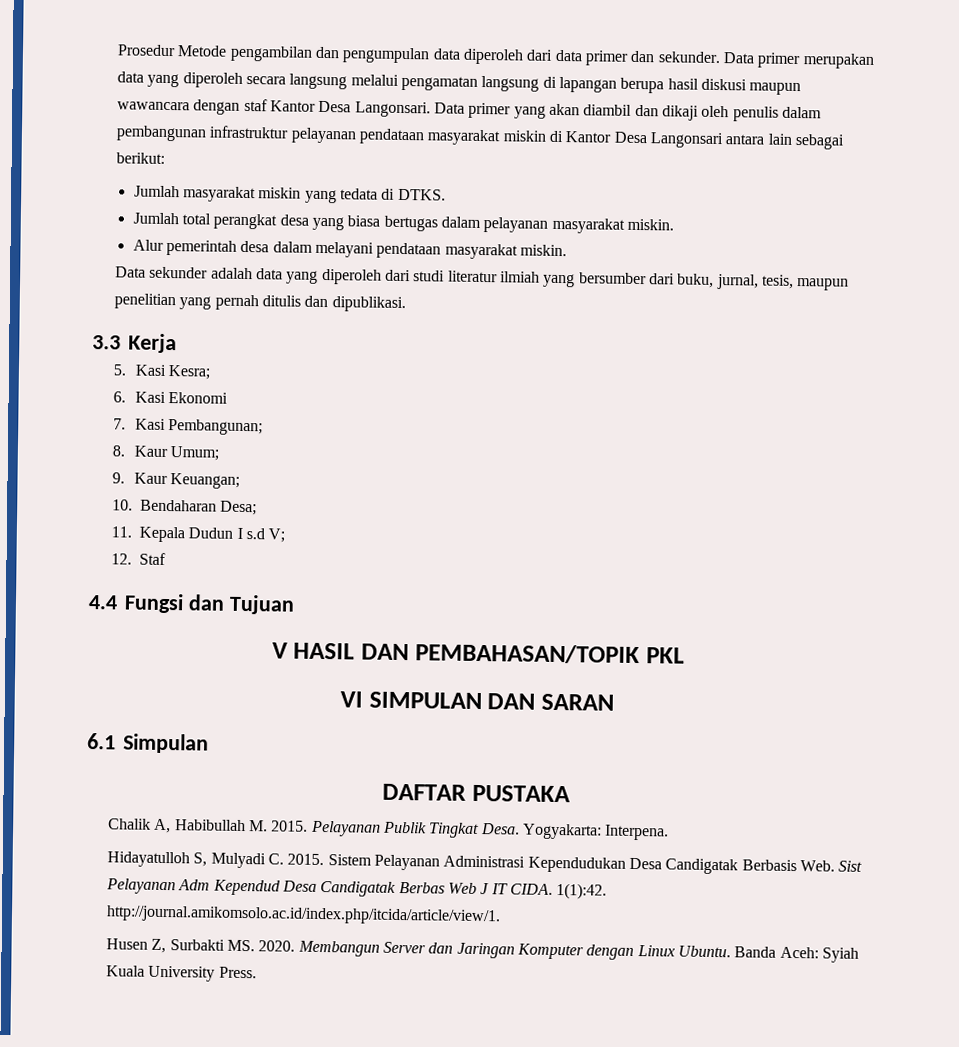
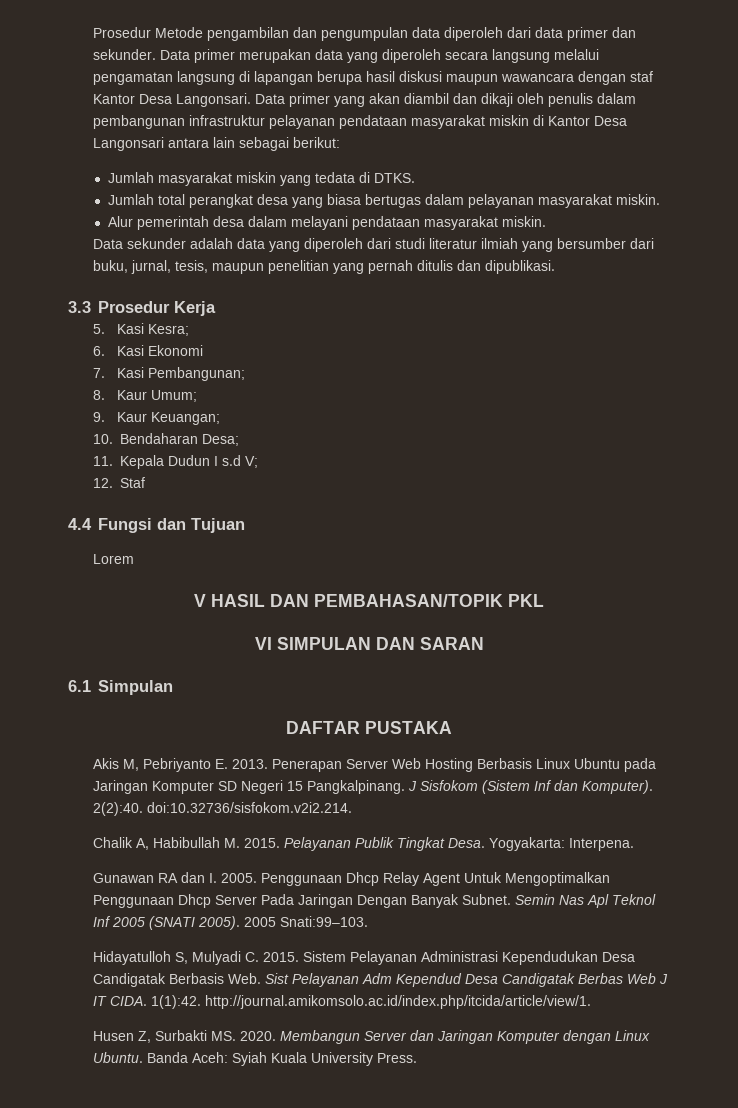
(121, 342) none -> [98,301,170,313] Prosedur
(295, 604) none -> [92,554,134,564] // Lorem
(571, 793) none -> [92,758,656,772] [92,780,653,794] [92,802,352,816] // Akis M, Pebriyanto E. 2013. Penerapan Server Web Hosting Berbasis Linux Ubuntu pada Jaringan Komputer SD Negeri 15 Pangkalpinang. J Sisfokom (Sistem Inf dan Komputer). 2(2):40. doi:10.32736/sisfokom.v2i2.214.
(670, 832) none -> [92,872,610,886] [92,894,656,908] [92,916,368,930] // Gunawan RA dan I. 2005. Penggunaan Dhcp Relay Agent Untuk Mengoptimalkan Penggunaan Dhcp Server Pada Jaringan Dengan Banyak Subnet. Semin Nas Apl Teknol Inf 2005 (SNATI 2005). 2005 Snati:99–103.

